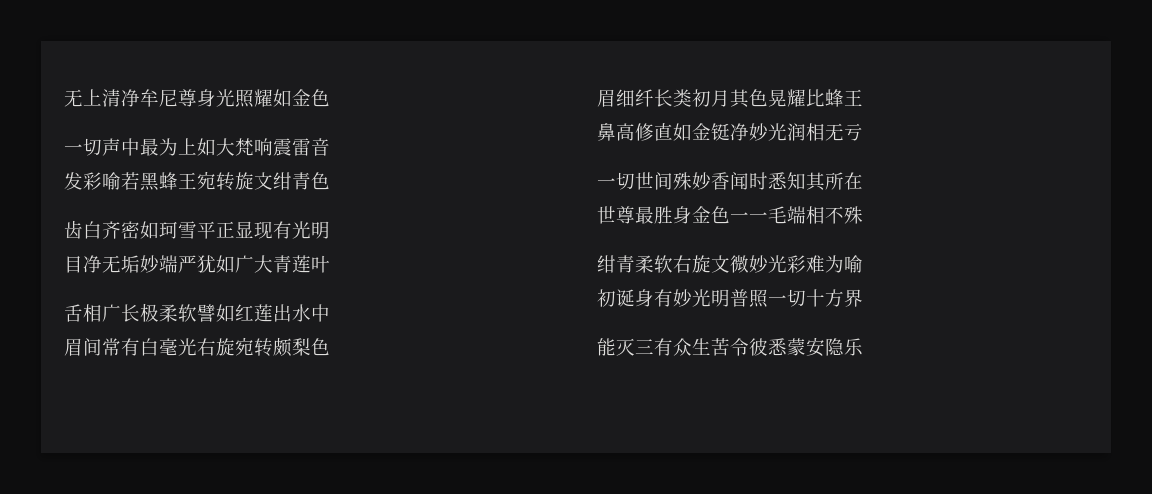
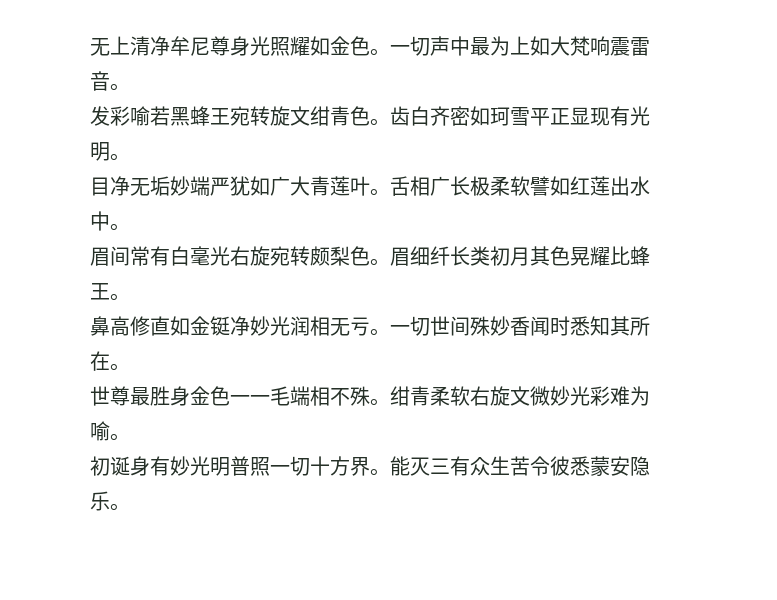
(330, 98) // -> [370,48,390,56] 。
(330, 147) none -> [110,83,130,91] 。
(330, 181) // -> [370,118,390,126] 。
(330, 230) none -> [110,153,130,161] 。
(330, 264) // -> [370,188,390,196] 。
(330, 313) none -> [110,223,130,231] 。
(330, 347) // -> [370,258,390,266] 。
(863, 97) none -> [110,293,130,301] 。
(863, 132) // -> [370,328,390,336] 。
(863, 181) none -> [110,363,130,371] 。
(863, 215) // -> [370,398,390,406] 。
(863, 264) none -> [110,433,130,441] 。
(863, 298) // -> [370,468,390,476] 。
(863, 347) none -> [110,503,130,511] 。

